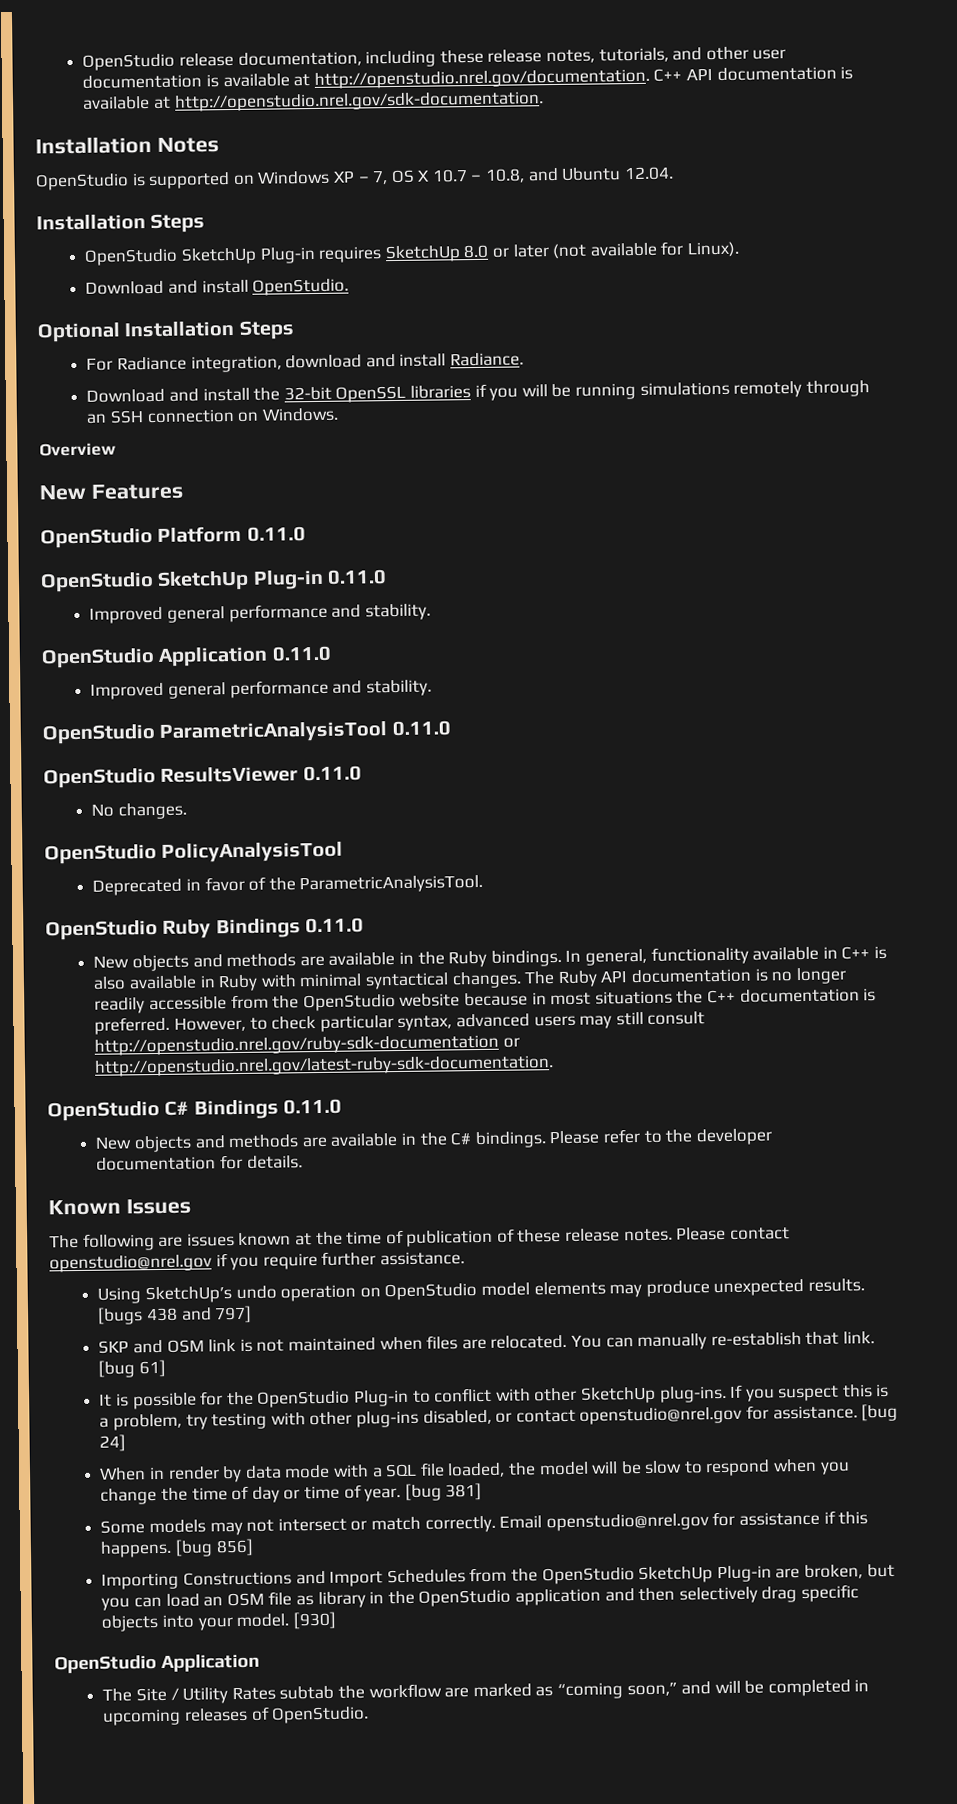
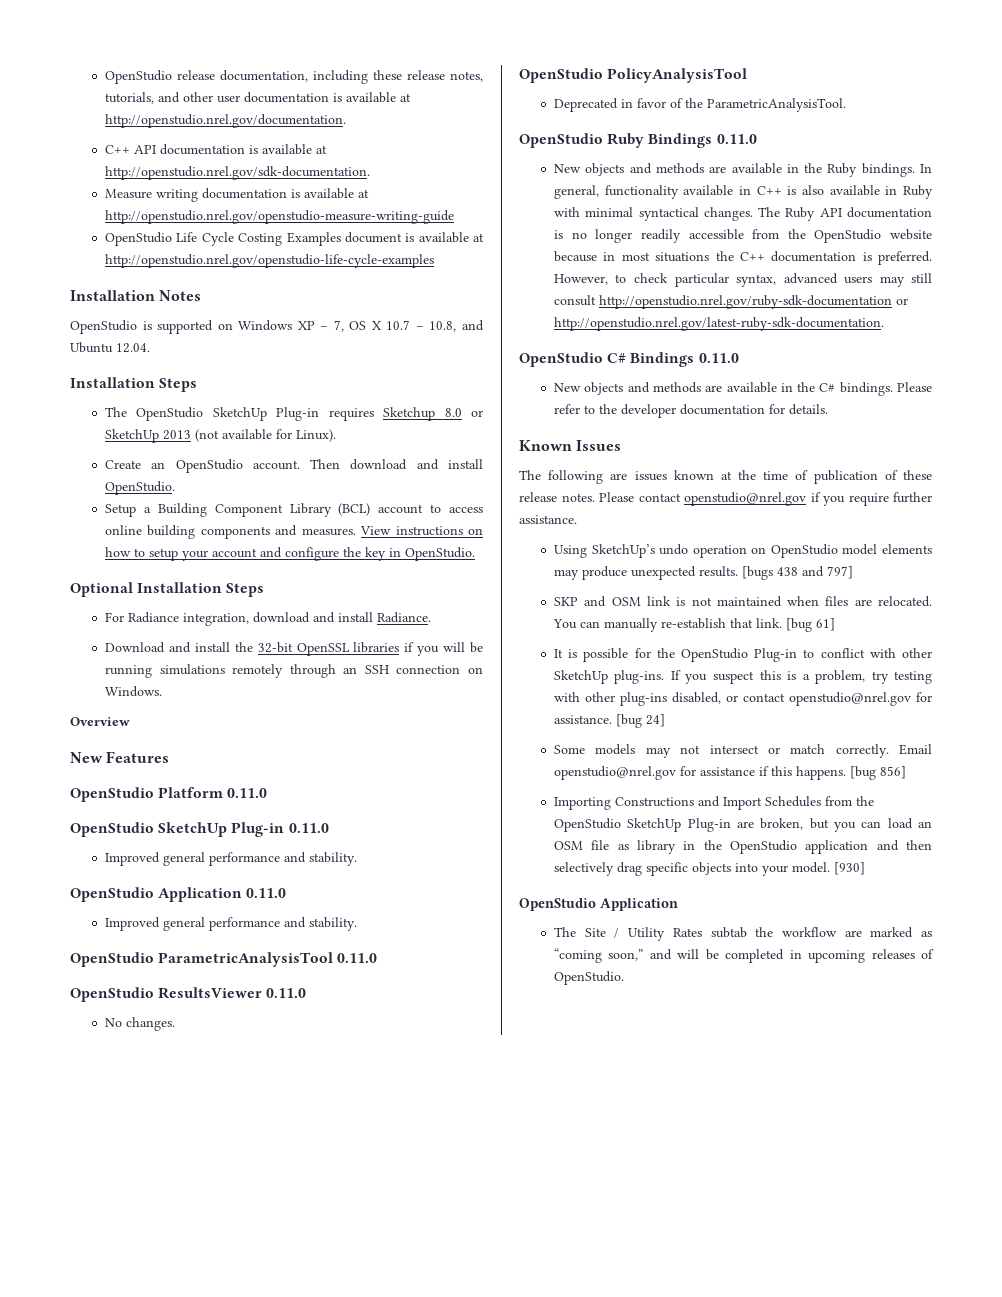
(650, 78) none -> (346, 121) //
(544, 101) none -> [104,188,369,202] [104,210,454,224] [104,232,484,246] [104,254,434,268] // Measure writing documentation is available at http://openstudio.nrel.gov/openstudio-measure-writing-guide // OpenStudio Life Cycle Costing Examples document is available at http://openstudio.nrel.gov/openstudio-life-cycle-examples
(206, 223) none -> [104,407,127,417] The
[384,245,461,263] SketchUp -> [383,407,436,421] Sketchup
[512,244,550,258] later -> [104,429,191,443] SketchUp 2013
[85,279,249,295] Download and install -> [104,459,483,473] [104,481,175,495] [104,503,483,517] [104,525,483,539] [104,547,401,561] Create an OpenStudio account. Then download and install OpenStudio. // Setup a Building Component Library (BCL) account to access online building components and measures. View instructions on how to setup your account and configure the key in
[99,1458,850,1483] [100,1482,483,1505] // When in render by data mode with a SQL file loaded, the model will be slow to respond when you change the time of day or time of year. [bug 381] -> (665, 720) none

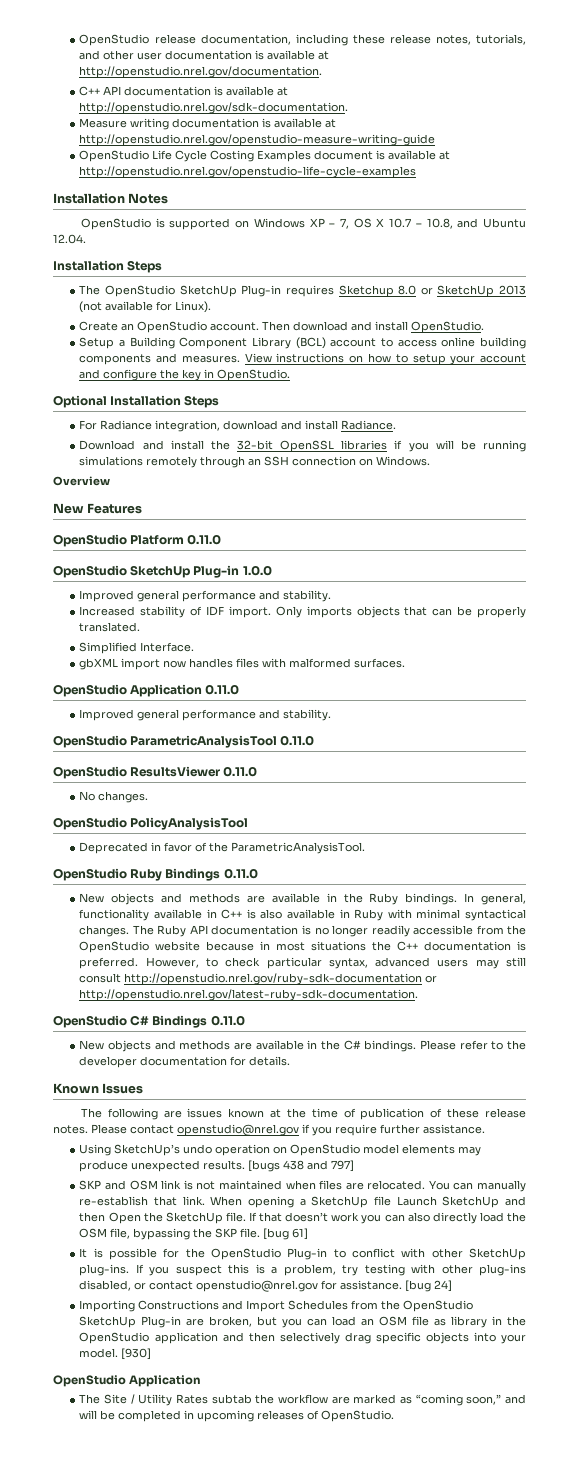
[288,823,329,833] [104,852,357,866] 0.11.0 // Improved general performance and stability. -> [242,565,272,576] [79,590,332,602] [79,606,526,618] [79,622,141,632] [79,642,195,654] [79,658,406,670] 1.0.0 // Improved general performance and stability. // Increased stability of IDF import. Only imports objects that can be properly translated. // Simplified Interface. // gbXML import now handles files with malformed surfaces.
(782, 623) none -> [210,1196,526,1208] [79,1212,526,1224] [79,1228,261,1240] When opening a SketchUp file Launch SketchUp and then Open the SketchUp file. If that doesn’t work you can also directly load the OSM file, bypassing the SKP file.
[553,744,932,758] [553,766,906,780] // Some models may not intersect or match correctly. Email openstudio@nrel.gov for assistance if this happens. [bug 856] -> (453, 1286) none

